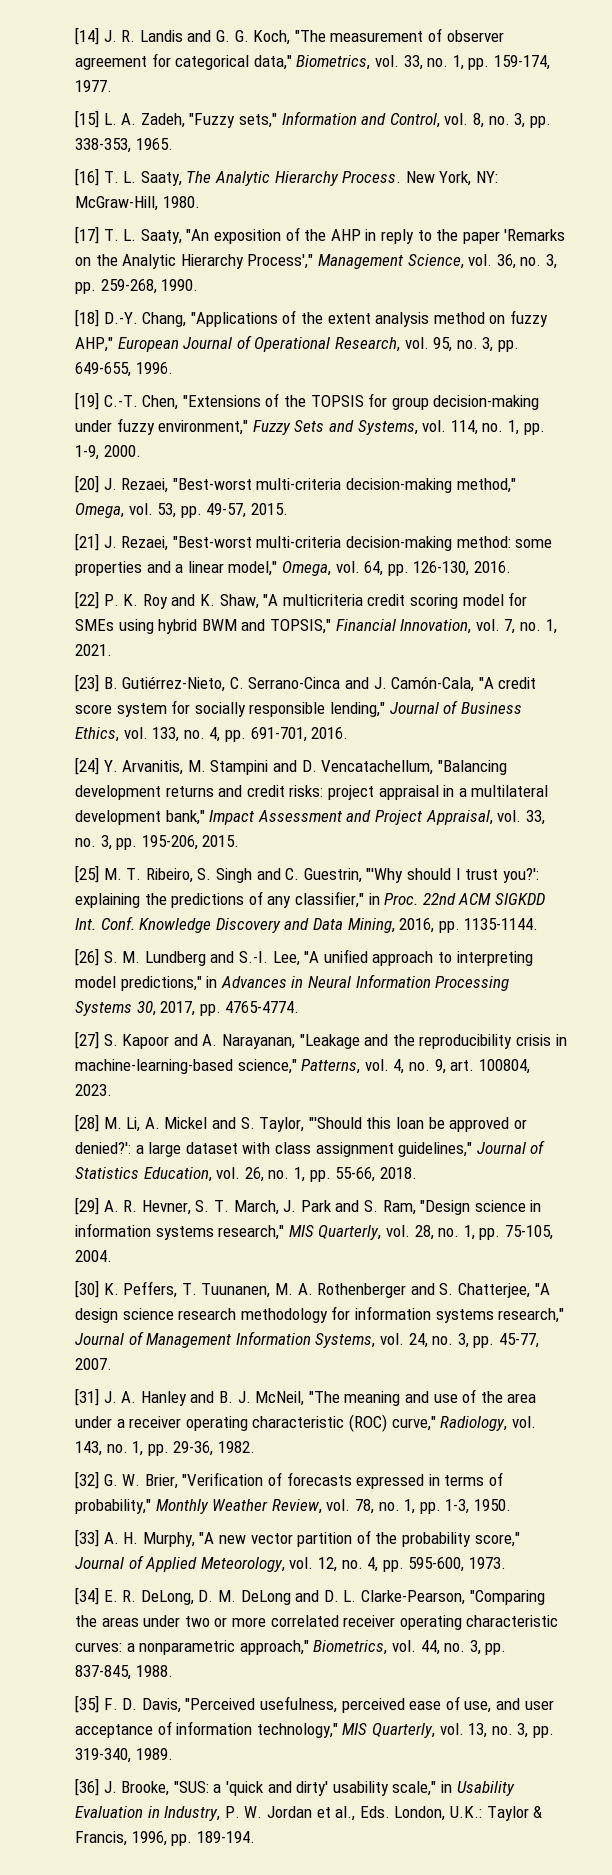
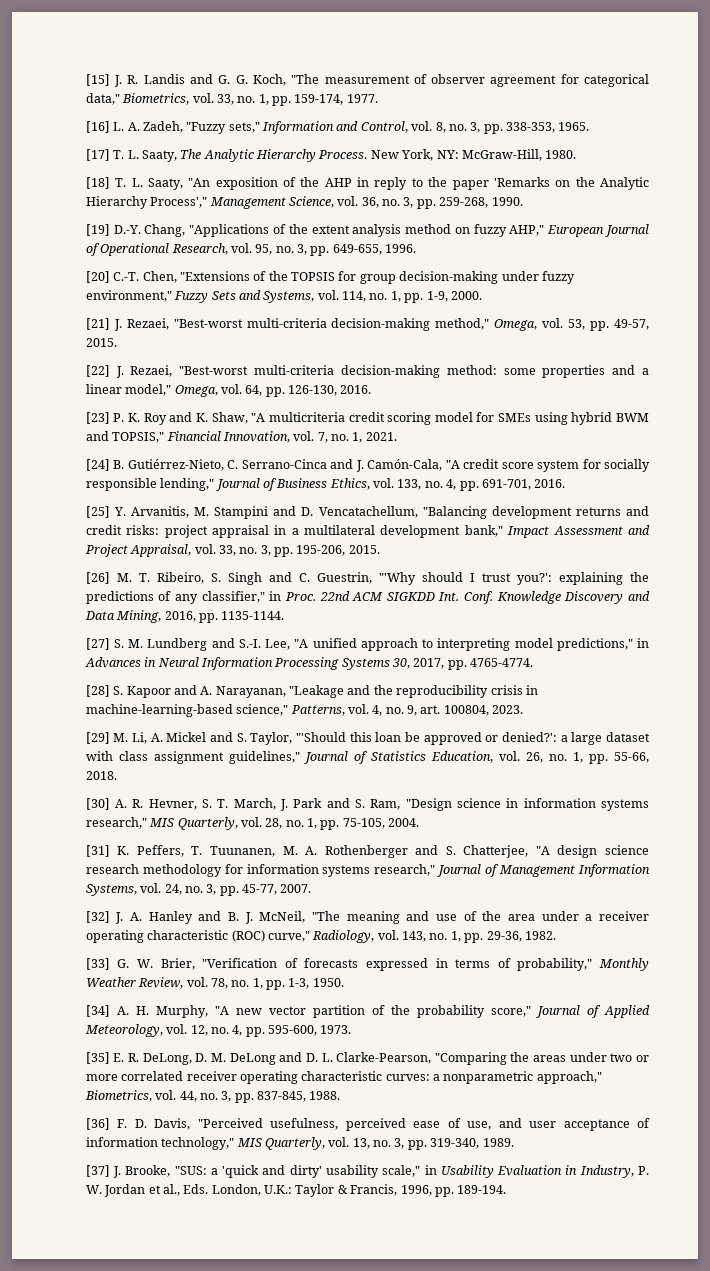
[75,27,100,45] [14] -> [85,74,110,86] [15]
[75,110,100,128] [15] -> [85,121,110,133] [16]
[75,168,100,186] [16] -> [85,149,110,161] [17]
[75,226,100,244] [17] -> [85,177,110,189] [18]
[75,309,100,327] [18] -> [85,224,110,236] [19]
[75,392,100,410] [19] -> [85,271,110,283] [20]
[75,475,100,493] [20] -> [85,318,110,330] [21]
[75,533,100,551] [21] -> [85,365,110,377] [22]
[75,591,100,609] [22] -> [85,412,110,424] [23]
[75,674,100,692] [23] -> [85,459,110,471] [24]
[75,757,100,775] [24] -> [85,506,110,518] [25]
[75,865,100,883] [25] -> [85,572,110,584] [26]
[75,948,100,966] [26] -> [85,638,110,650] [27]
[75,1031,100,1049] [27] -> [85,685,110,697] [28]
[75,1114,100,1132] [28] -> [85,732,110,744] [29]
[75,1197,100,1215] [29] -> [85,798,110,810] [30]
[75,1280,100,1298] [30] -> [85,845,110,857] [31]
[75,1388,100,1406] [31] -> [85,911,110,923] [32]
[75,1471,100,1489] [32] -> [85,958,110,970] [33]
[75,1529,100,1547] [33] -> [85,1005,110,1017] [34]
[75,1587,100,1605] [34] -> [85,1052,110,1064] [35]
[75,1695,100,1713] [35] -> [85,1118,110,1130] [36]
[75,1778,100,1796] [36] -> [85,1165,110,1177] [37]

